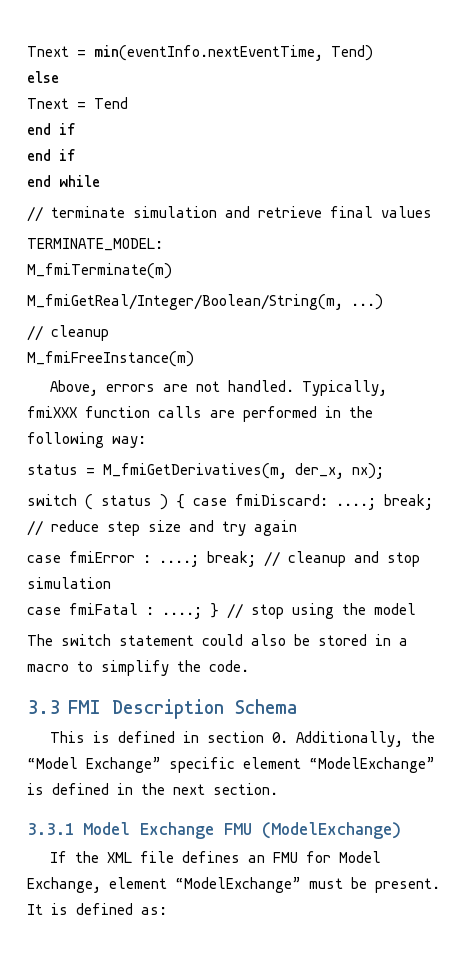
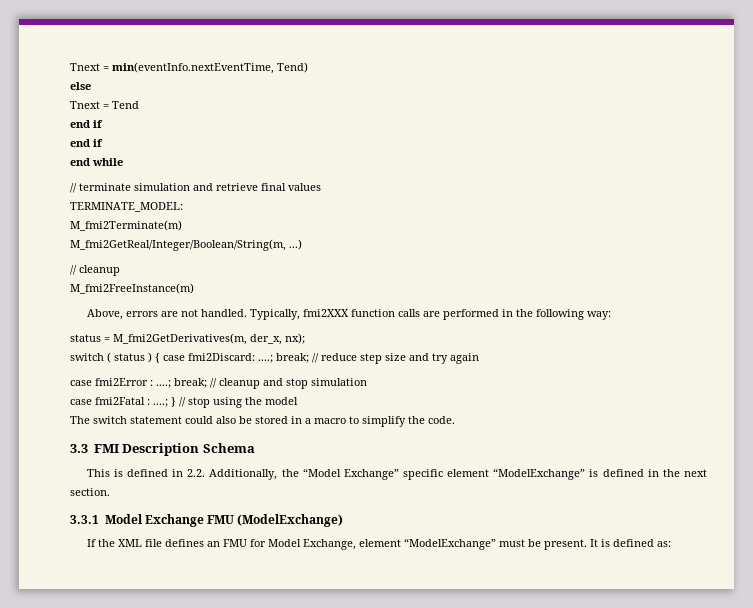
[27,263,172,279] [27,294,343,310] M_fmiTerminate(m) // M_fmiGetReal/Integer/Boolean/String(m, -> [70,220,182,231] [70,239,286,251] M_fmi2Terminate(m) // M_fmi2GetReal/Integer/Boolean/String(m,
[27,351,194,367] M_fmiFreeInstance(m) -> [70,283,194,294] M_fmi2FreeInstance(m)
[27,406,77,418] fmiXXX -> [302,309,349,317] fmi2XXX
[103,463,287,479] M_fmiGetDerivatives(m, -> [113,333,247,345] M_fmi2GetDerivatives(m,
[235,494,328,506] fmiDiscard: -> [188,353,255,361] fmi2Discard:
[69,551,135,563] fmiError -> [95,378,148,386] fmi2Error
[69,603,138,615] fmiFatal -> [95,397,145,405] fmi2Fatal
[206,731,288,743] section 0. -> [187,469,206,477] 2.2.

